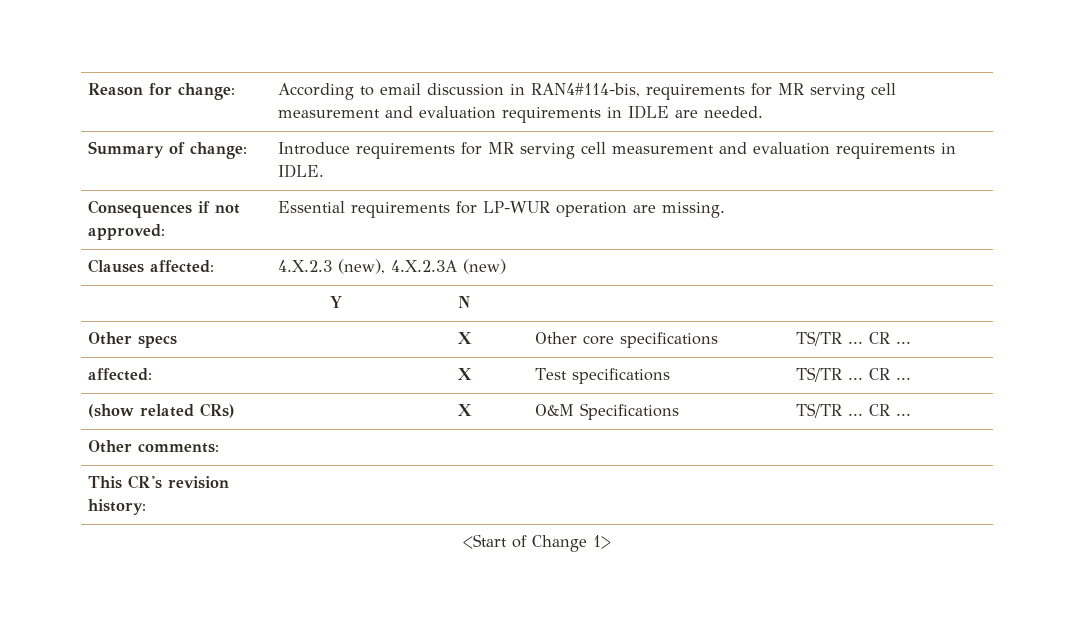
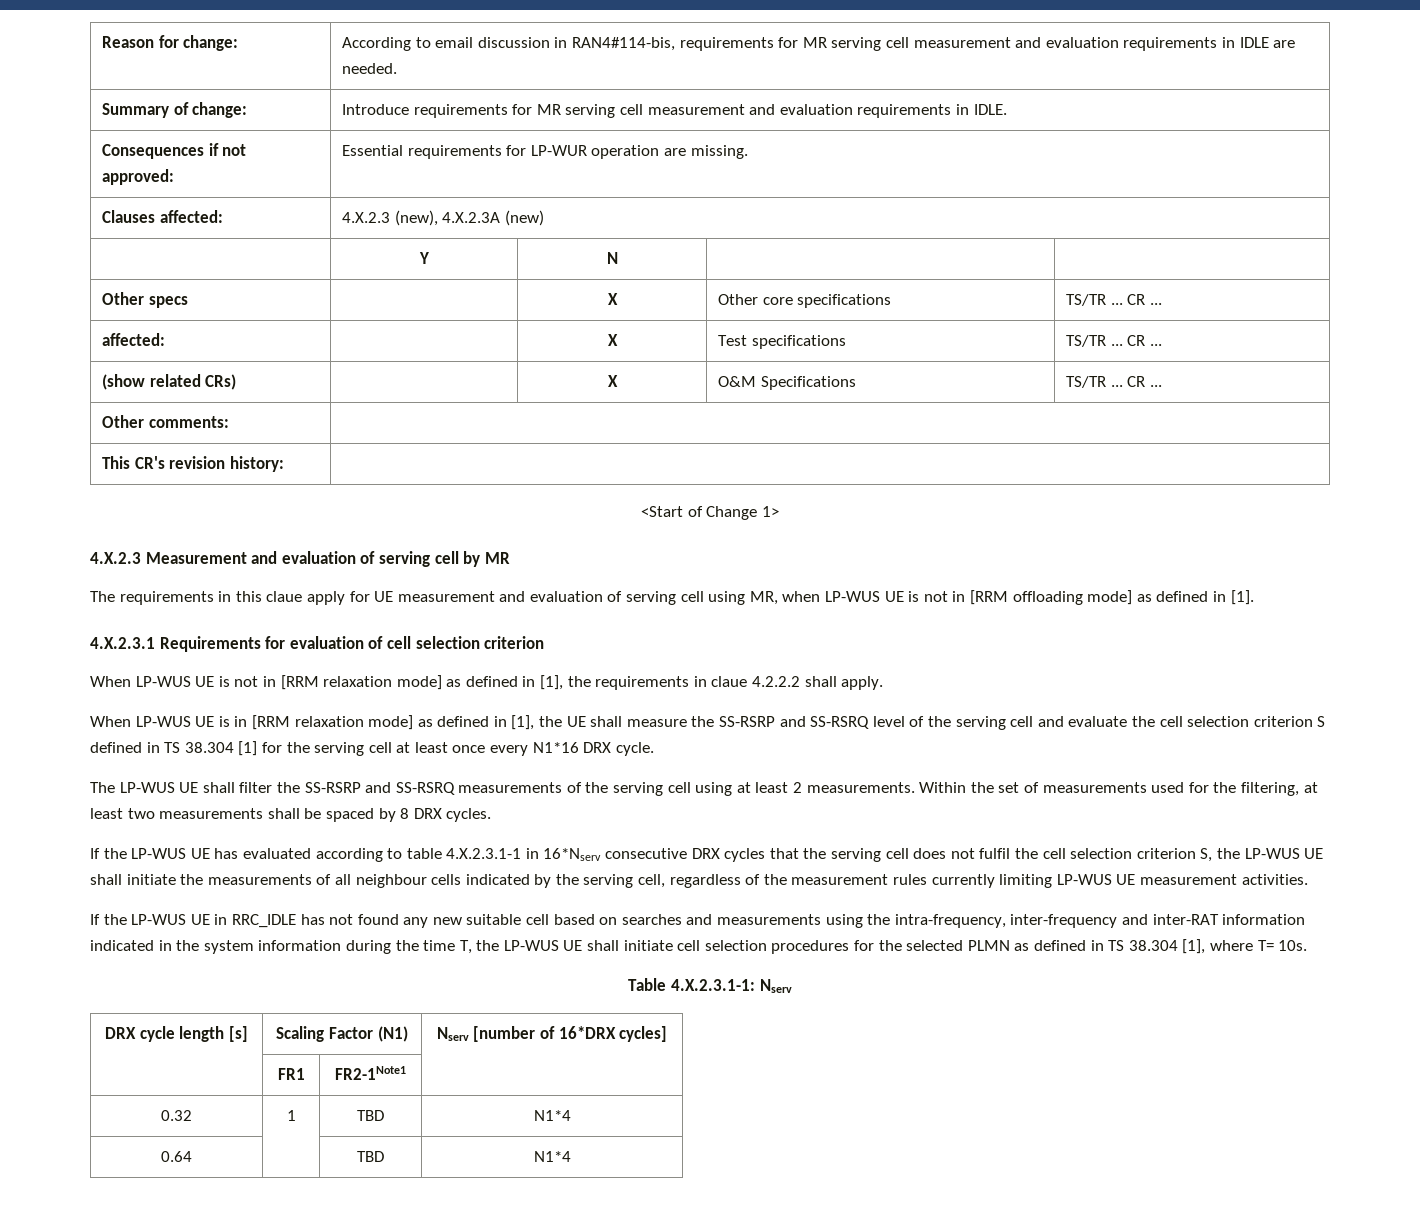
(611, 542) none -> [90,551,510,567] [90,590,1254,605] [90,636,545,652] [90,675,884,690] [90,715,1326,730] [90,741,654,756] [90,782,1318,796] [90,808,492,822] [90,848,1324,862] [90,874,1308,888] [90,914,1306,928] [90,939,1308,954] [628,978,792,993] [105,1026,248,1042] [276,1026,408,1042] [436,1026,668,1042] [277,1068,305,1080] [335,1066,406,1080] [161,1110,192,1121] [286,1110,296,1121] [357,1110,384,1121] [533,1110,571,1121] [161,1151,192,1162] [357,1151,384,1162] [533,1151,571,1162] // 4.X.2.3 Measurement and evaluation of serving cell by MR // The requirements in this claue apply for UE measurement and evaluation of serving cell using MR, when LP-WUS UE is not in [RRM offloading mode] as defined in [1]. // 4.X.2.3.1 Requirements for evaluation of cell selection criterion // When LP-WUS UE is not in [RRM relaxation mode] as defined in [1], the requirements in claue 4.2.2.2 shall apply. // When LP-WUS UE is in [RRM relaxation mode] as defined in [1], the UE shall measure the SS-RSRP and SS-RSRQ level of the serving cell and evaluate the cell selection criterion S defined in TS 38.304 [1] for the serving cell at least once every N1*16 DRX cycle. // The LP-WUS UE shall filter the SS-RSRP and SS-RSRQ measurements of the serving cell using at least 2 measurements. Within the set of measurements used for the filtering, at least two measurements shall be spaced by 8 DRX cycles. // If the LP-WUS UE has evaluated according to table 4.X.2.3.1-1 in 16*Nserv consecutive DRX cycles that the serving cell does not fulfil the cell selection criterion S, the LP-WUS UE shall initiate the measurements of all neighbour cells indicated by the serving cell, regardless of the measurement rules currently limiting LP-WUS UE measurement activities. // If the LP-WUS UE in RRC_IDLE has not found any new suitable cell based on searches and measurements using the intra-frequency, inter-frequency and inter-RAT information indicated in the system information during the time T, the LP-WUS UE shall initiate cell selection procedures for the selected PLMN as defined in TS 38.304 [1], where T= 10s. // Table 4.X.2.3.1-1: Nserv // DRX cycle length [s] | Scaling Factor (N1) | Nserv [number of 16*DRX cycles] // | FR1 | FR2-1Note1 | // 0.32 | 1 | TBD | N1*4 // 0.64 | | TBD | N1*4

